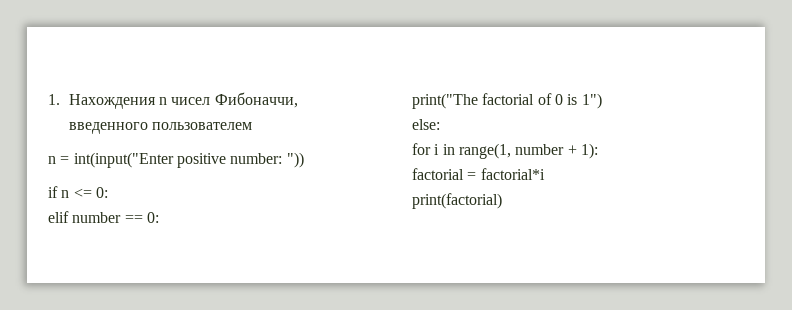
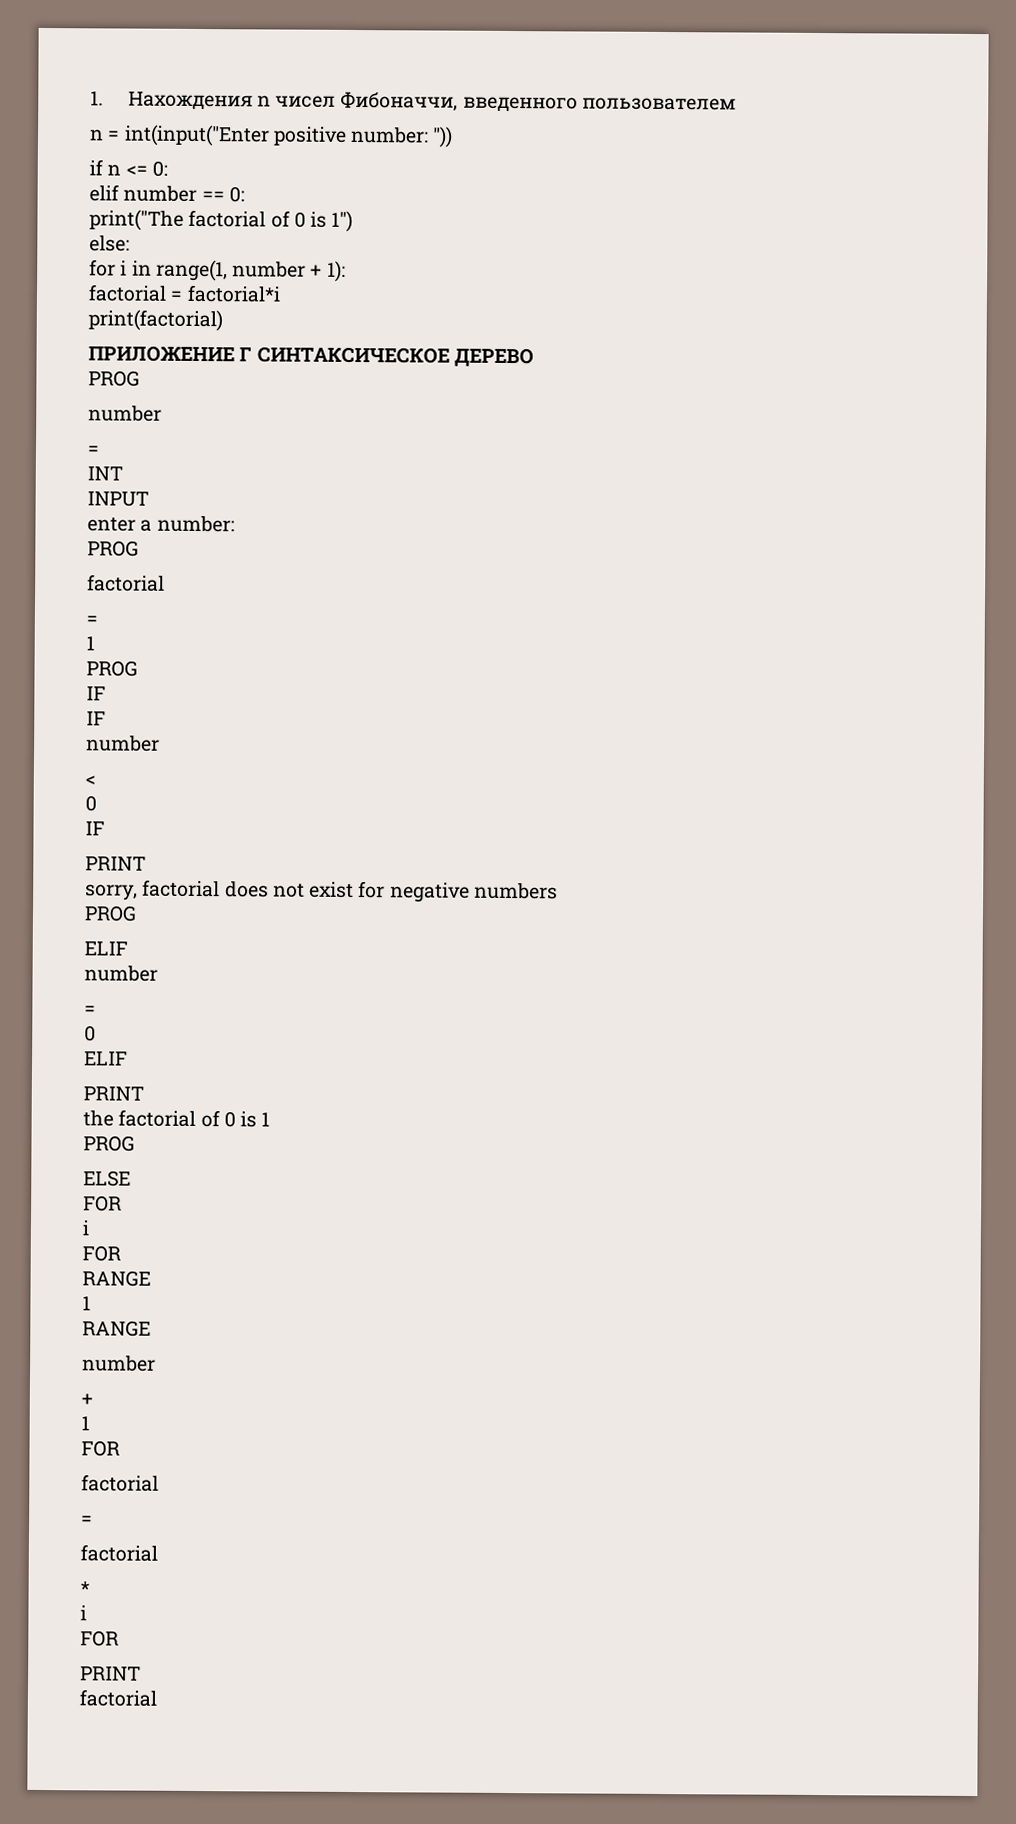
(502, 201) none -> [88,345,534,368] [88,370,140,387] [88,405,162,422] [87,445,100,456] [87,466,123,481] [87,491,149,507] [87,515,235,533] [87,540,139,557] [87,574,165,592] [86,615,98,626] [86,636,95,651] [86,660,138,677] [86,686,106,701] [86,711,106,726] [86,735,160,752] [85,775,96,786] [85,795,97,812] [85,821,105,836] [85,856,146,871] [85,879,558,903] [84,905,137,922] [84,941,128,956] [84,965,158,982] [84,1005,96,1016] [84,1025,96,1042] [84,1051,128,1066] [83,1086,144,1101] [83,1109,271,1128] [83,1135,135,1152] [83,1170,131,1187] [83,1195,122,1212] [82,1220,90,1236] [82,1245,121,1262] [82,1270,151,1287] [82,1296,91,1311] [82,1320,151,1337] [82,1355,156,1372] [81,1393,93,1406] [81,1416,90,1431] [81,1440,120,1457] [81,1474,159,1492] [81,1515,93,1526] [80,1544,158,1562] [80,1581,90,1596] [80,1605,87,1621] [80,1630,119,1647] [80,1666,141,1681] [79,1689,157,1707] // ПРИЛОЖЕНИЕ Г СИНТАКСИЧЕСКОЕ ДЕРЕВО // PROG // number // = // INT // INPUT // enter a number: // PROG // factorial // = // 1 // PROG // IF // IF // number // < // 0 // IF // PRINT // sorry, factorial does not exist for negative numbers // PROG // ELIF // number // = // 0 // ELIF // PRINT // the factorial of 0 is 1 // PROG // ELSE // FOR // i // FOR // RANGE // 1 // RANGE // number // + // 1 // FOR // factorial // = // factorial // * // i // FOR // PRINT // factorial

